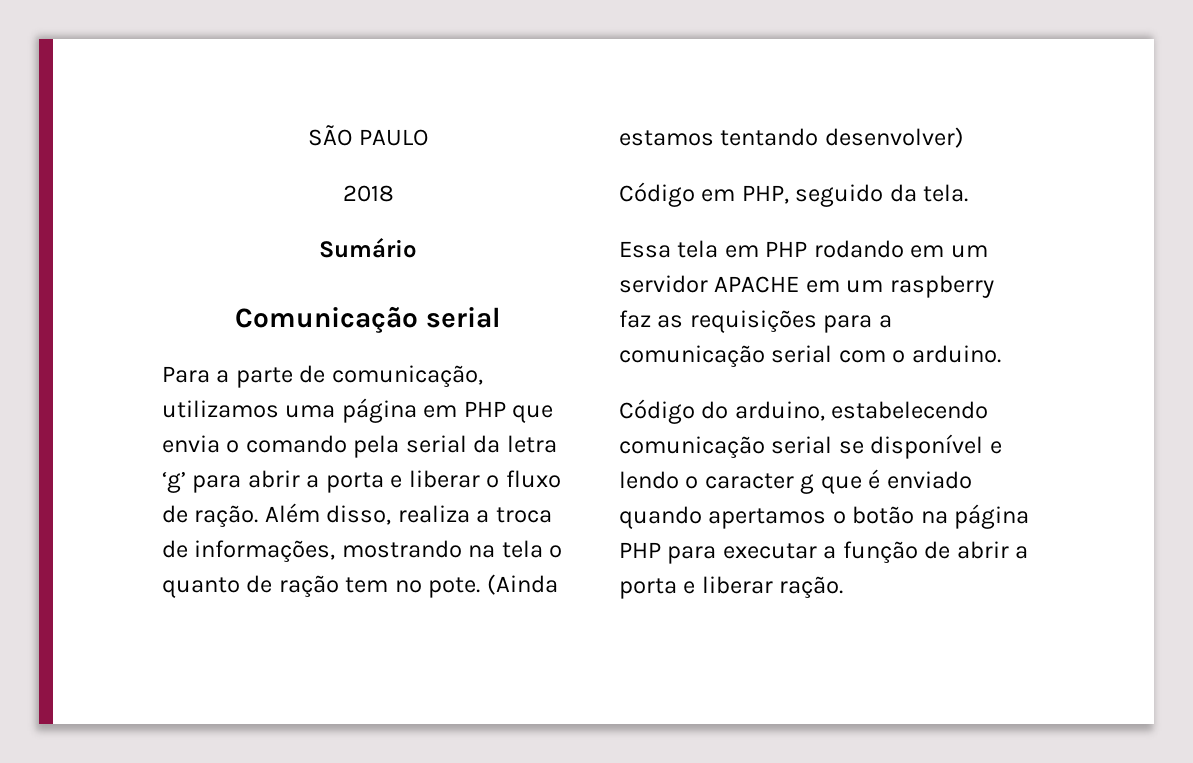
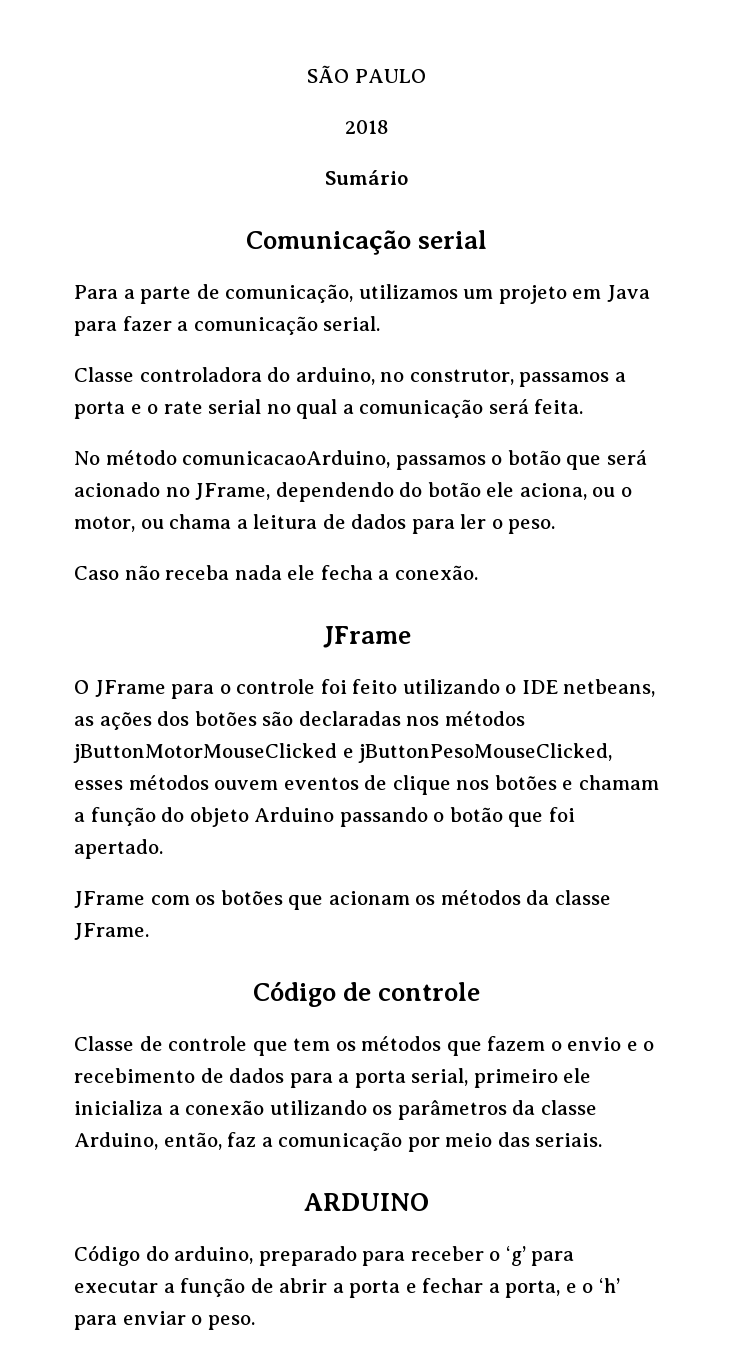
[285,398,554,423] [162,435,557,458] [162,470,561,493] [162,503,552,528] [162,540,563,563] [162,574,558,598] [619,127,964,148] [619,182,969,207] [619,240,988,258] [619,275,994,298] [619,310,892,333] [619,345,1001,368] [619,399,989,424] [619,434,1002,459] [619,469,972,494] [619,504,1030,529] [619,542,661,558] uma página em PHP que envia o comando pela serial da letra ‘g’ para abrir a porta e liberar o fluxo de ração. Além disso, realiza a troca de informações, mostrando na tela o quanto de ração tem no pote. (Ainda estamos tentando desenvolver) // Código em PHP, seguido da tela. // Essa tela em PHP rodando em um servidor APACHE em um raspberry faz as requisições para a comunicação serial com o arduino. // Código do arduino, estabelecendo comunicação serial se disponível e lendo o caracter g que é enviado quando apertamos o botão na página PHP -> [463,285,650,304] [74,316,381,336] [74,367,626,387] [74,399,584,419] [74,450,647,470] [74,482,632,502] [74,514,556,534] [74,565,478,580] [322,626,411,648] [74,679,656,699] [74,711,525,730] [73,743,613,763] [74,775,659,795] [74,807,575,827] [74,839,163,859] [74,890,611,910] [74,923,149,940] [252,981,481,1007] [74,1036,655,1056] [74,1068,592,1088] [74,1100,597,1120] [74,1132,603,1152] [304,1193,429,1211] [74,1245,526,1266] um projeto em Java para fazer a comunicação serial. // Classe controladora do arduino, no construtor, passamos a porta e o rate serial no qual a comunicação será feita. // No método comunicacaoArduino, passamos o botão que será acionado no JFrame, dependendo do botão ele aciona, ou o motor, ou chama a leitura de dados para ler o peso. // Caso não receba nada ele fecha a conexão. // JFrame // O JFrame para o controle foi feito utilizando o IDE netbeans, as ações dos botões são declaradas nos métodos jButtonMotorMouseClicked e jButtonPesoMouseClicked, esses métodos ouvem eventos de clique nos botões e chamam a função do objeto Arduino passando o botão que foi apertado. // JFrame com os botões que acionam os métodos da classe JFrame. // Código de controle // Classe de controle que tem os métodos que fazem o envio e o recebimento de dados para a porta serial, primeiro ele inicializa a conexão utilizando os parâmetros da classe Arduino, então, faz a comunicação por meio das seriais. // ARDUINO // Código do arduino, preparado para receber o ‘g’
[701,576,844,599] liberar ração. -> [422,1278,620,1298] [74,1311,255,1330] fechar a porta, e o ‘h’ para enviar o peso.

